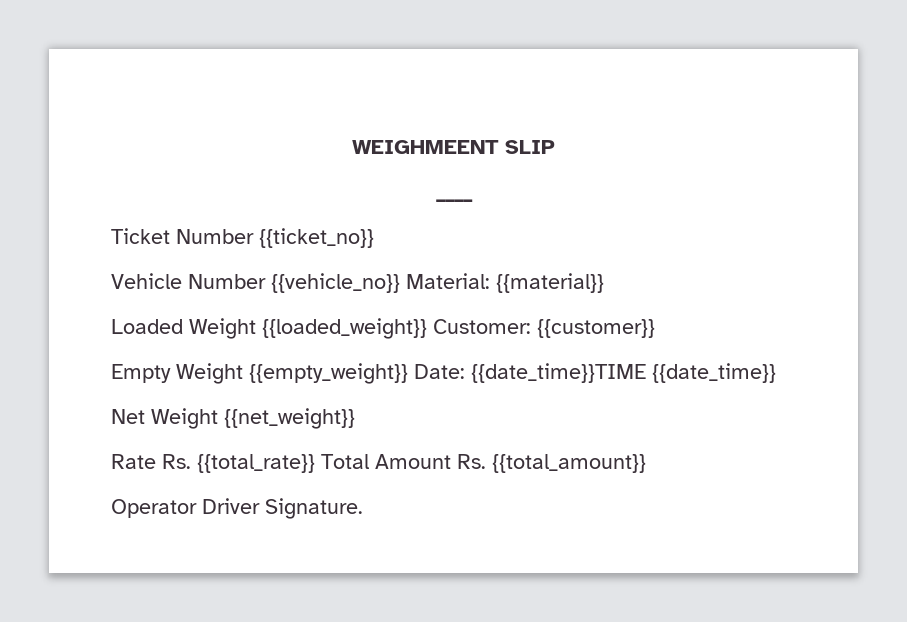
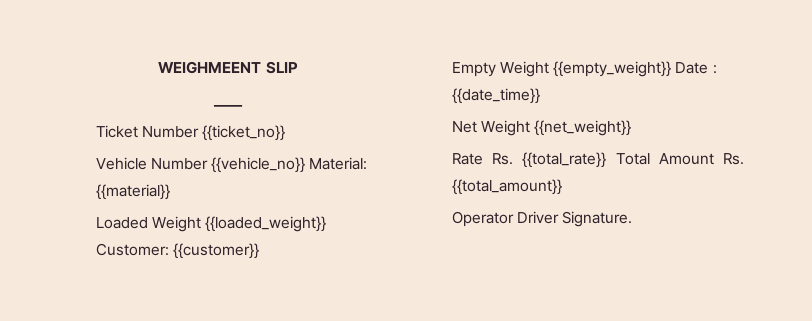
[413,363,646,383] Date: {{date_time}}TIME -> [675,62,717,74] Date :

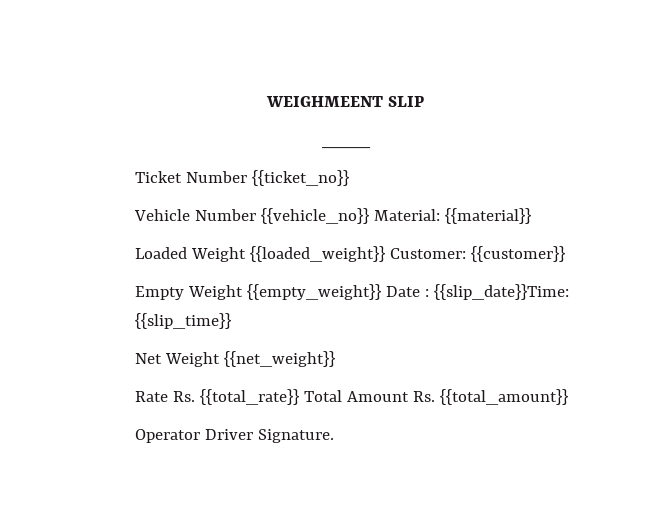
[451,88,540,104] {{date_time}} -> [434,284,570,300] [135,313,232,329] {{slip_date}}Time: {{slip_time}}

